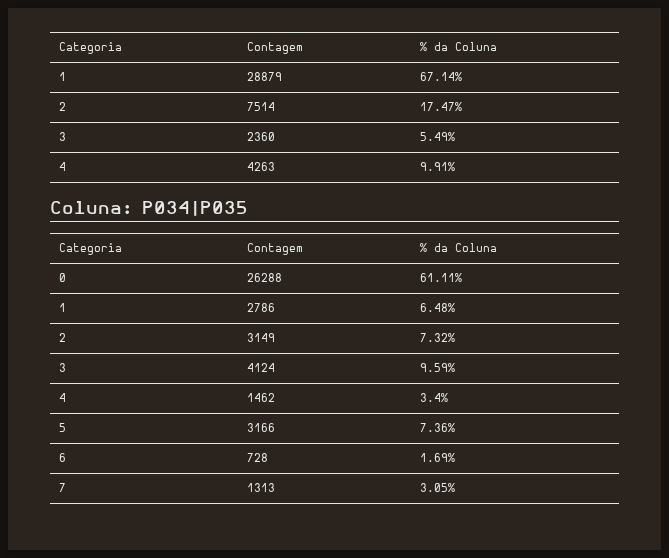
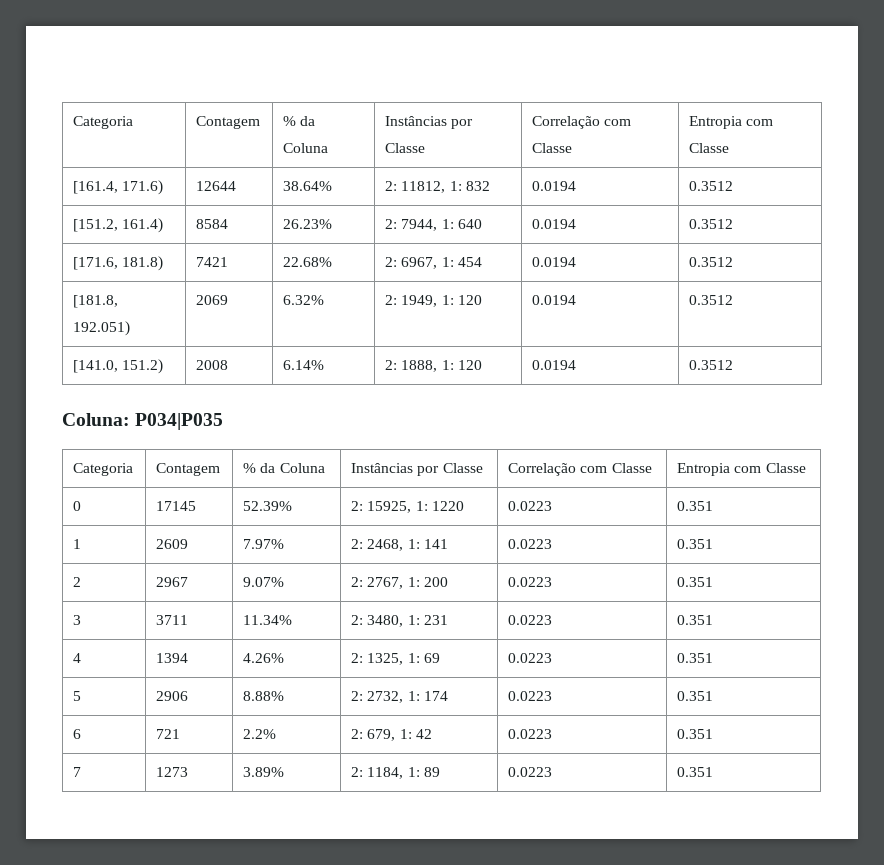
[59,42,123,54] [247,42,304,54] [420,42,498,51] [59,72,67,81] [247,72,283,81] [420,72,463,81] [59,102,67,111] [247,102,276,111] [420,102,463,111] [59,132,67,141] [247,132,276,141] [420,132,456,141] [59,162,67,171] [247,162,276,171] [420,162,456,171] Categoria | Contagem | % da Coluna // 1 | 28879 | 67.14% // 2 | 7514 | 17.47% // 3 | 2360 | 5.49% // 4 | 4263 | 9.91% -> [73,116,134,129] [196,116,261,129] [283,116,316,126] [283,143,329,153] [385,116,474,129] [385,143,426,153] [532,116,632,129] [532,143,573,153] [689,116,774,129] [689,143,730,153] [73,180,164,195] [196,181,237,191] [283,181,333,191] [385,181,490,193] [532,181,577,191] [689,181,734,191] [73,218,164,233] [196,219,229,229] [283,219,333,229] [385,219,482,231] [532,219,577,229] [689,219,734,229] [73,256,164,271] [196,257,229,267] [283,257,333,267] [385,257,482,269] [532,257,577,267] [689,257,734,267] [73,295,119,308] [73,321,131,336] [196,295,229,305] [283,295,325,305] [385,295,482,307] [532,295,577,305] [689,295,734,305] [73,359,164,374] [196,360,229,370] [283,360,325,370] [385,360,482,372] [532,360,577,370] [689,360,734,370] Categoria | Contagem | % da Coluna | Instâncias por Classe | Correlação com Classe | Entropia com Classe // [161.4, 171.6) | 12644 | 38.64% | 2: 11812, 1: 832 | 0.0194 | 0.3512 // [151.2, 161.4) | 8584 | 26.23% | 2: 7944, 1: 640 | 0.0194 | 0.3512 // [171.6, 181.8) | 7421 | 22.68% | 2: 6967, 1: 454 | 0.0194 | 0.3512 // [181.8, 192.051) | 2069 | 6.32% | 2: 1949, 1: 120 | 0.0194 | 0.3512 // [141.0, 151.2) | 2008 | 6.14% | 2: 1888, 1: 120 | 0.0194 | 0.3512
[59,273,67,282] [247,273,283,282] [420,273,463,282] [59,303,67,312] [247,303,276,312] [420,303,456,312] [59,333,67,342] [247,333,276,342] [420,333,456,342] [59,363,67,372] [247,363,276,372] [420,363,456,372] [59,393,67,402] [247,393,276,402] [420,393,449,402] [59,423,67,432] [247,423,276,432] [420,423,456,432] [59,453,67,462] [247,453,269,462] [420,453,456,462] [59,483,67,492] [247,483,276,492] [420,483,456,492] // 0 | 26288 | 61.11% // 1 | 2786 | 6.48% // 2 | 3149 | 7.32% // 3 | 4124 | 9.59% // 4 | 1462 | 3.4% // 5 | 3166 | 7.36% // 6 | 728 | 1.69% // 7 | 1313 | 3.05% -> [351,463,483,476] [508,463,652,476] [677,463,806,476] [73,501,82,511] [156,501,197,511] [243,501,293,511] [351,501,464,513] [508,501,553,511] [677,501,714,511] [73,539,82,549] [156,539,189,549] [243,539,285,549] [351,539,448,551] [508,539,553,549] [677,539,714,549] [73,577,82,587] [156,577,189,587] [243,577,285,587] [351,577,448,589] [508,577,553,587] [677,577,714,587] [73,615,82,625] [156,615,189,625] [243,615,293,625] [351,615,448,627] [508,615,553,625] [677,615,714,625] [73,653,82,663] [156,653,189,663] [243,653,285,663] [351,653,440,665] [508,653,553,663] [677,653,714,663] [73,691,82,701] [156,691,189,701] [243,691,285,701] [351,691,448,703] [508,691,553,701] [677,691,714,701] [73,729,82,739] [156,729,181,739] [243,729,277,739] [351,729,432,741] [508,729,553,739] [677,729,714,739] [73,767,82,777] [156,767,189,777] [243,767,285,777] [351,767,440,779] [508,767,553,777] [677,767,714,777] | Instâncias por Classe | Correlação com Classe | Entropia com Classe // 0 | 17145 | 52.39% | 2: 15925, 1: 1220 | 0.0223 | 0.351 // 1 | 2609 | 7.97% | 2: 2468, 1: 141 | 0.0223 | 0.351 // 2 | 2967 | 9.07% | 2: 2767, 1: 200 | 0.0223 | 0.351 // 3 | 3711 | 11.34% | 2: 3480, 1: 231 | 0.0223 | 0.351 // 4 | 1394 | 4.26% | 2: 1325, 1: 69 | 0.0223 | 0.351 // 5 | 2906 | 8.88% | 2: 2732, 1: 174 | 0.0223 | 0.351 // 6 | 721 | 2.2% | 2: 679, 1: 42 | 0.0223 | 0.351 // 7 | 1273 | 3.89% | 2: 1184, 1: 89 | 0.0223 | 0.351

